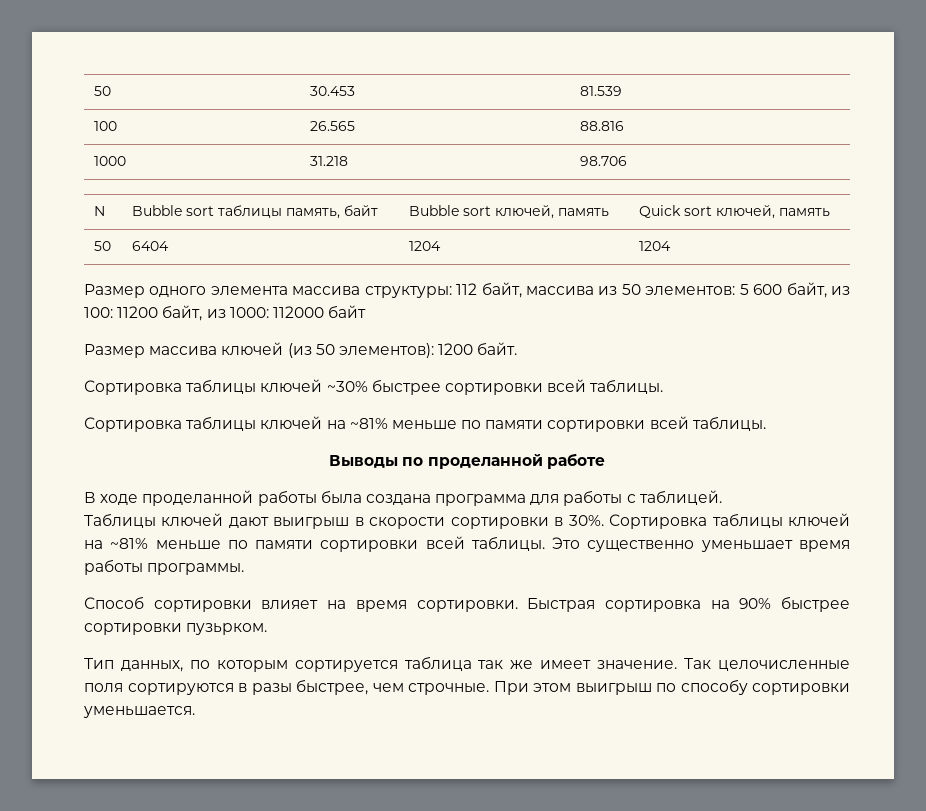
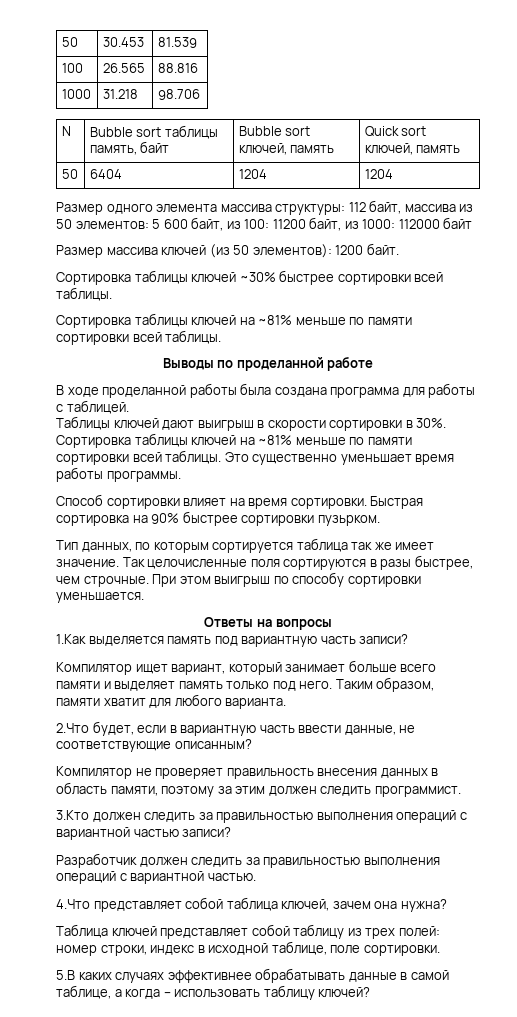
(195, 712) none -> [204,617,332,630] [56,634,409,647] [56,660,437,675] [56,677,435,692] [56,694,287,709] [56,721,416,736] [56,739,252,752] [56,766,439,779] [56,782,461,797] [56,810,467,823] [56,827,232,840] [56,853,440,868] [56,871,256,884] [56,897,447,912] [56,924,440,939] [56,941,440,956] [56,968,449,983] [56,985,371,1000] // Ответы на вопросы // 1.Как выделяется память под вариантную часть записи? // Компилятор ищет вариант, который занимает больше всего памяти и выделяет память только под него. Таким образом, памяти хватит для любого варианта. // 2.Что будет, если в вариантную часть ввести данные, не соответствующие описанным? // Компилятор не проверяет правильность внесения данных в область памяти, поэтому за этим должен следить программист. // 3.Кто должен следить за правильностью выполнения операций с вариантной частью записи? // Разработчик должен следить за правильностью выполнения операций с вариантной частью. // 4.Что представляет собой таблица ключей, зачем она нужна? // Таблица ключей представляет собой таблицу из трех полей: номер строки, индекс в исходной таблице, поле сортировки. // 5.В каких случаях эффективнее обрабатывать данные в самой таблице, а когда – использовать таблицу ключей?

